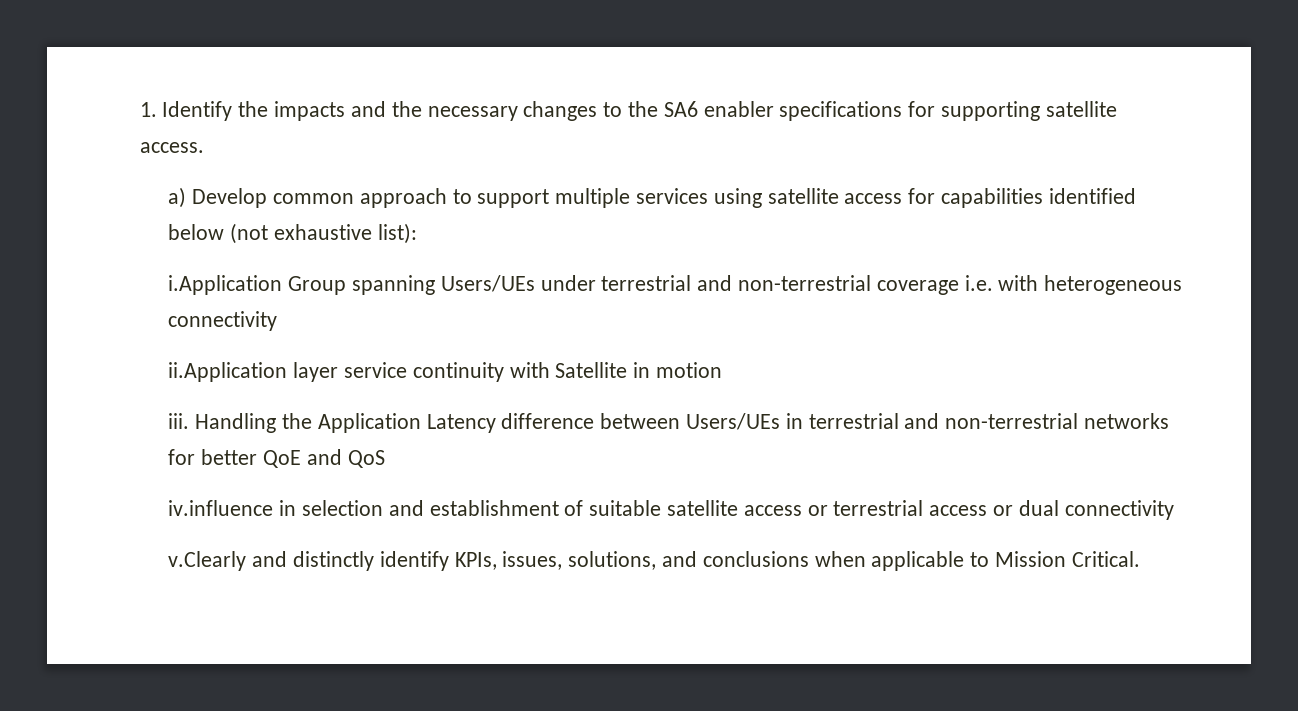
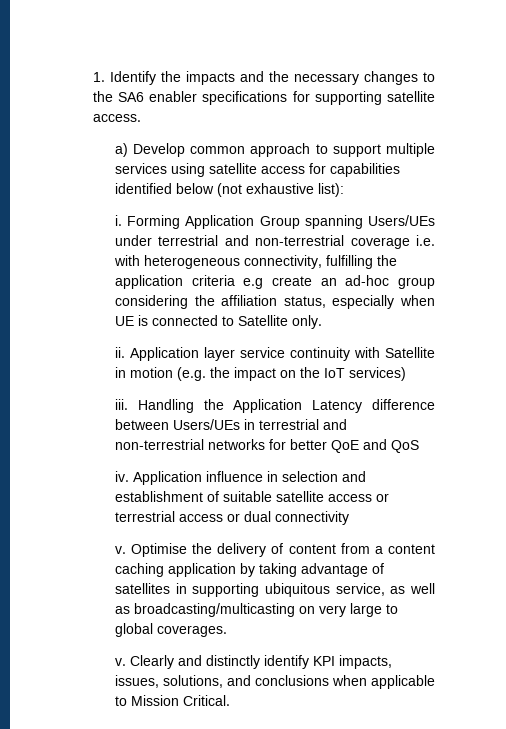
[168,275,283,295] i.Application -> [114,215,255,229] i. Forming Application
[168,311,278,331] [168,362,288,382] connectivity // ii.Application -> [243,255,397,269] [114,275,435,289] [114,295,435,309] [114,315,322,329] [114,347,199,361] connectivity, fulfilling the application criteria e.g create an ad-hoc group considering the affiliation status, especially when UE is connected to Satellite only. // ii. Application
(722, 370) none -> [176,367,406,381] (e.g. the impact on the IoT services)
[168,500,274,516] iv.influence -> [114,471,263,485] iv. Application influence
[168,551,247,571] v.Clearly -> [114,543,435,557] [114,563,384,577] [114,583,435,597] [114,603,398,617] [114,623,227,637] [114,655,174,669] v. Optimise the delivery of content from a content caching application by taking advantage of satellites in supporting ubiquitous service, as well as broadcasting/multicasting on very large to global coverages. // v. Clearly
[454,552,497,570] KPIs, -> [312,655,392,669] KPI impacts,

